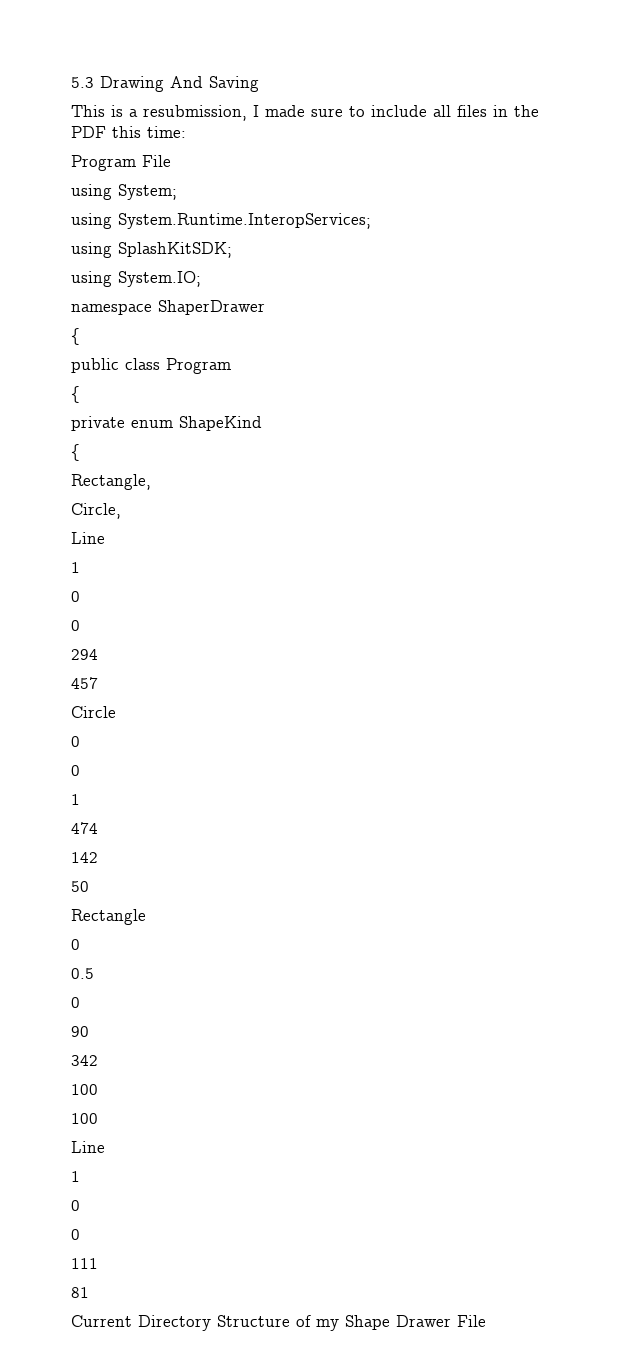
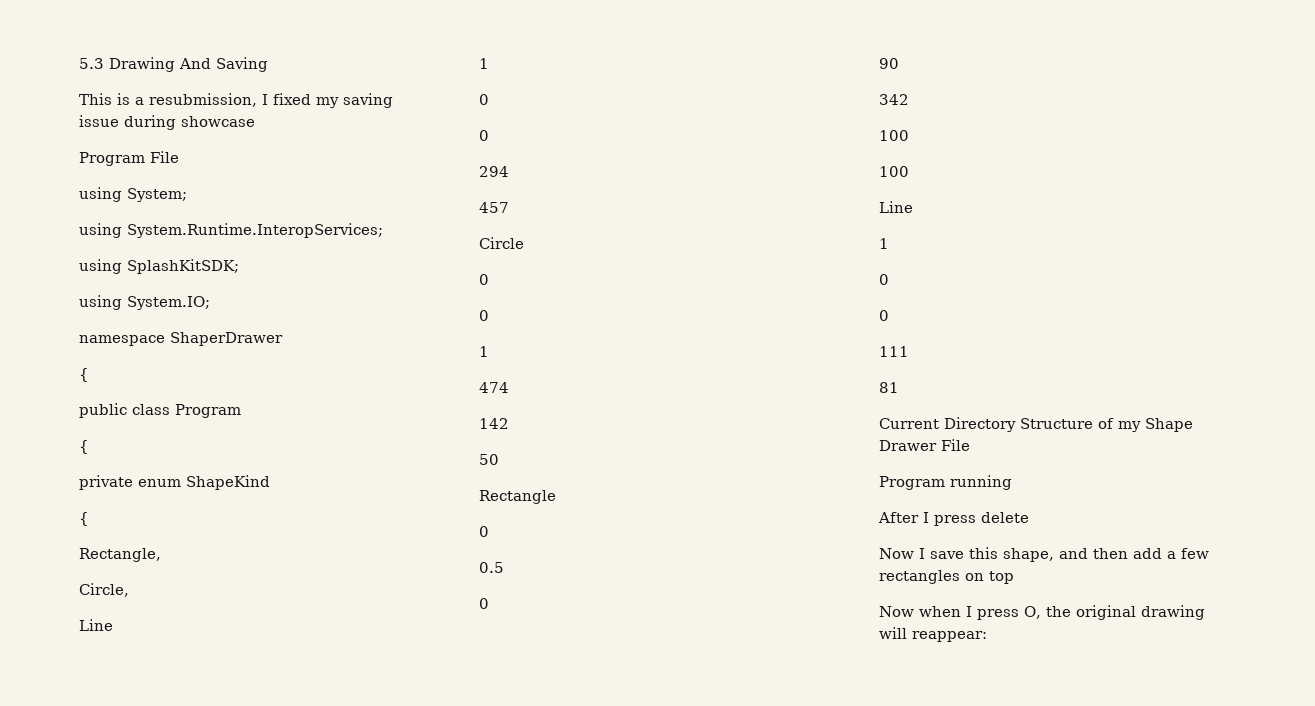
[265,105,539,117] [71,126,186,138] made sure to include all files in the PDF this time: -> [273,93,393,108] [79,115,255,130] fixed my saving issue during showcase
(486, 1321) none -> [879,475,1012,490] [878,512,1029,526] [879,547,1209,562] [879,570,1014,584] [879,605,1205,620] [879,627,987,642] // Program running // After I press delete // Now I save this shape, and then add a few rectangles on top // Now when I press O, the original drawing will reappear:

